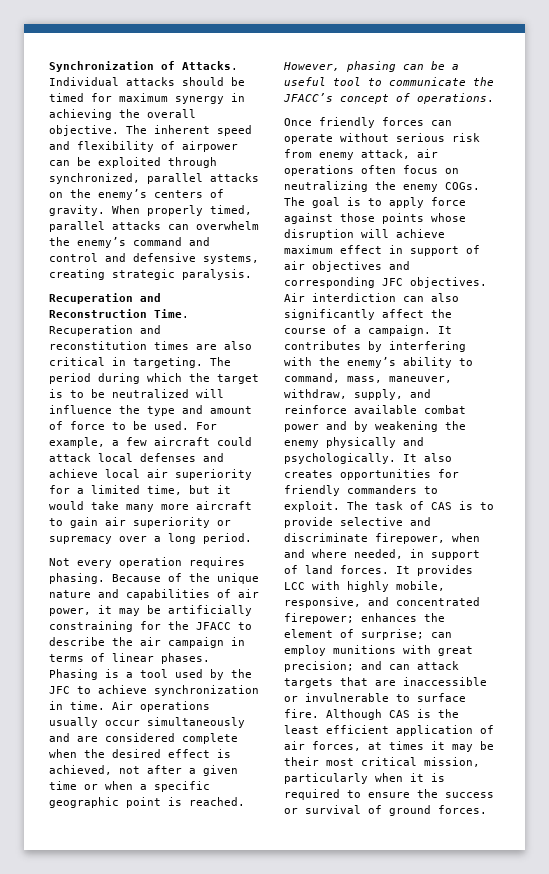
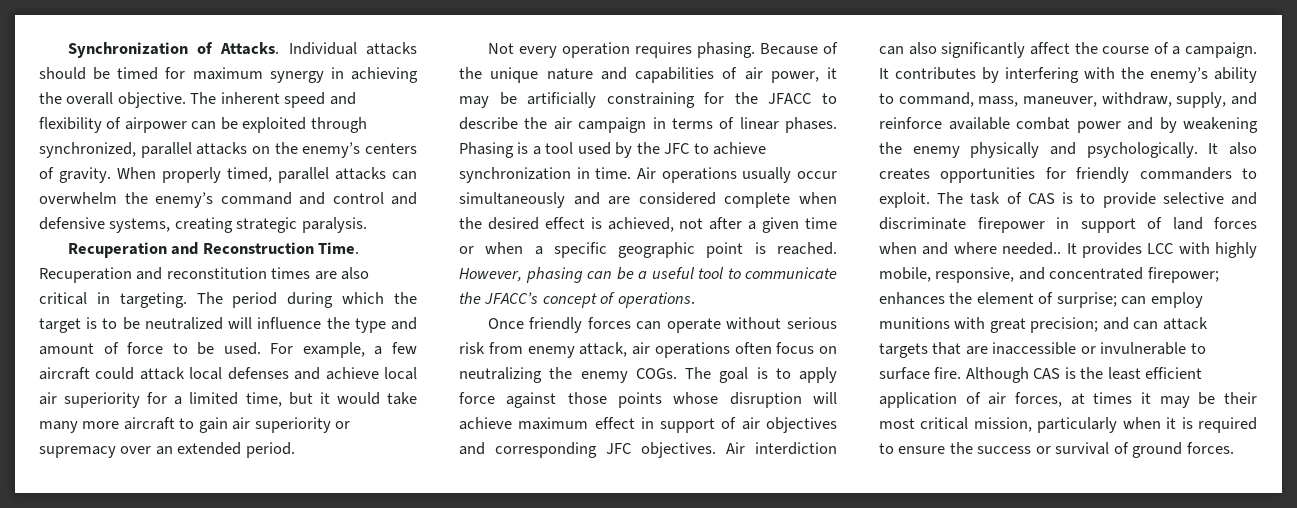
[154,533,196,544] a long -> [155,442,242,455] an extended
[375,533,480,544] [284,549,480,560] [284,565,389,574] firepower, when and where needed, in support of land forces. -> [977,217,1257,233] [879,242,1062,255] firepower in support of land forces when and where needed..

